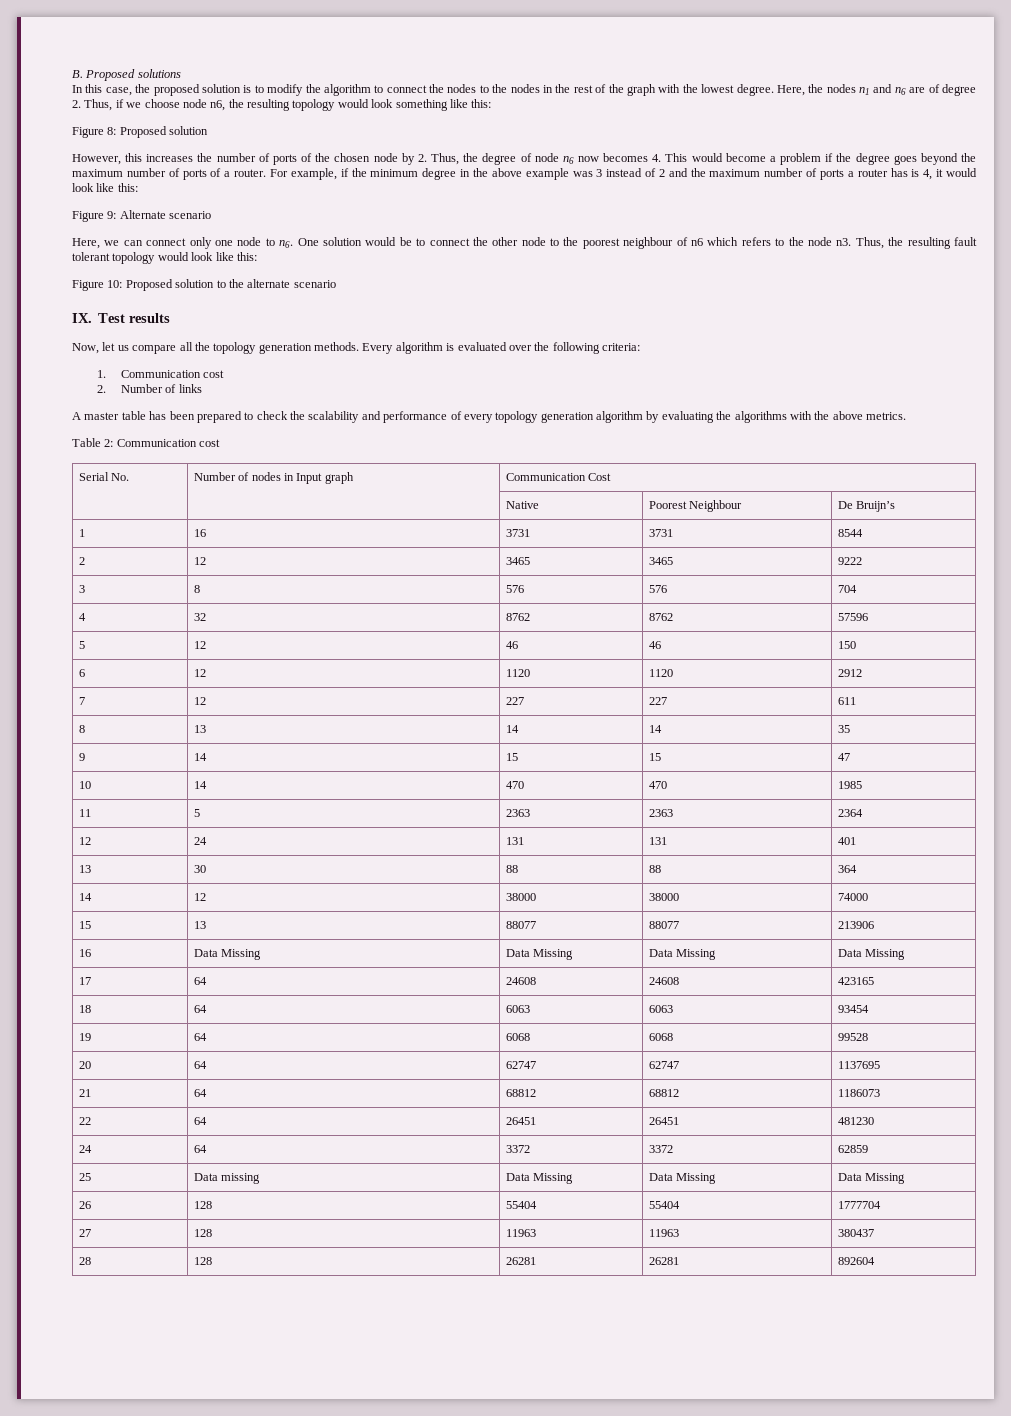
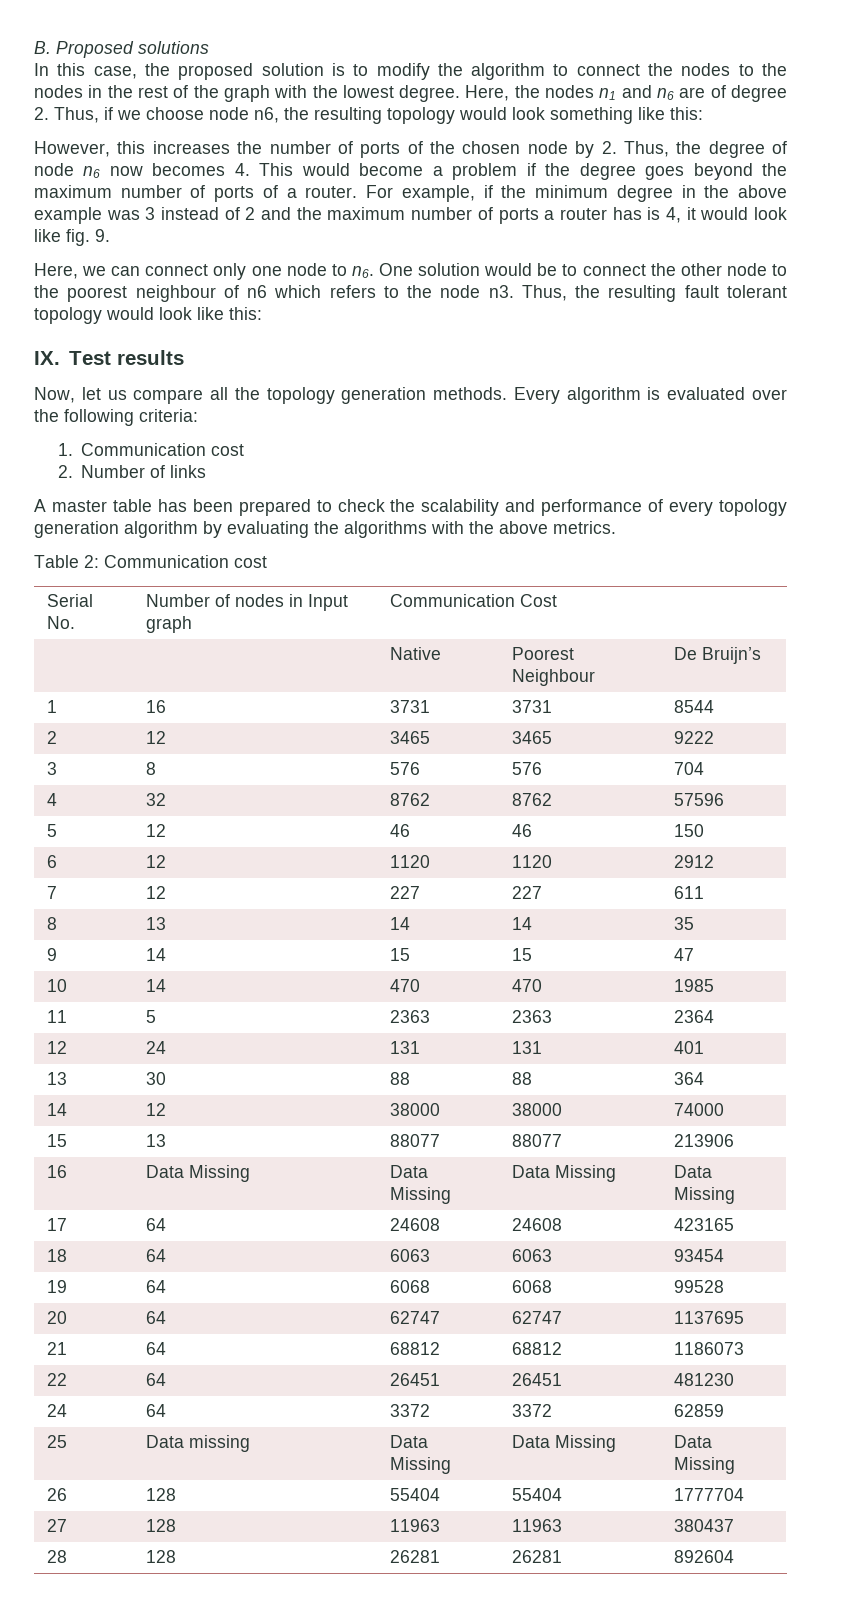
[72,126,209,138] // Figure 8: Proposed solution -> (703, 113) none
[117,183,138,192] [72,210,212,222] this: // Figure 9: Alternate scenario -> [66,229,110,246] fig. 9.
[72,279,336,291] // Figure 10: Proposed solution to the alternate scenario -> (262, 313) none

